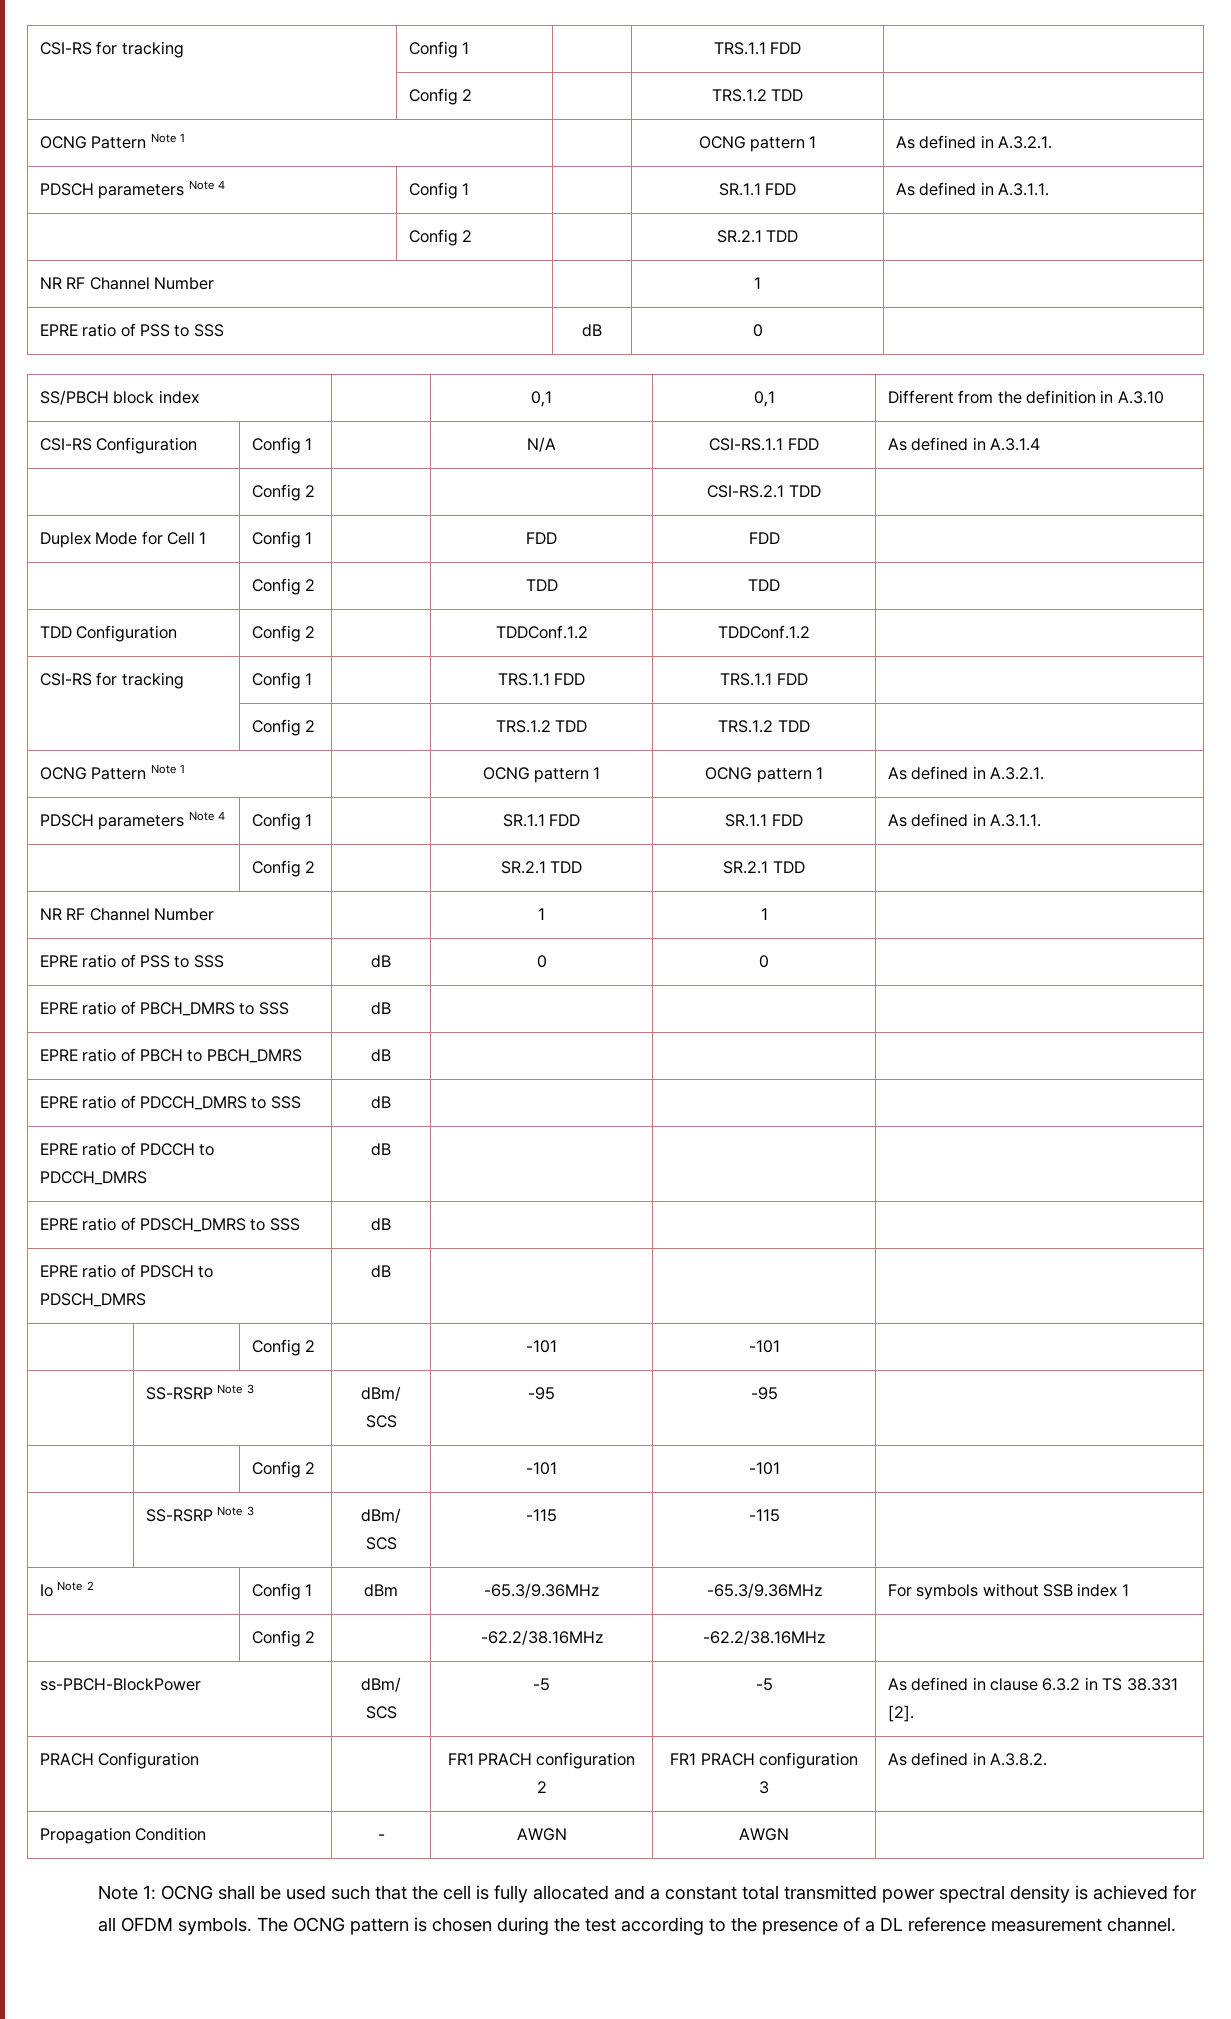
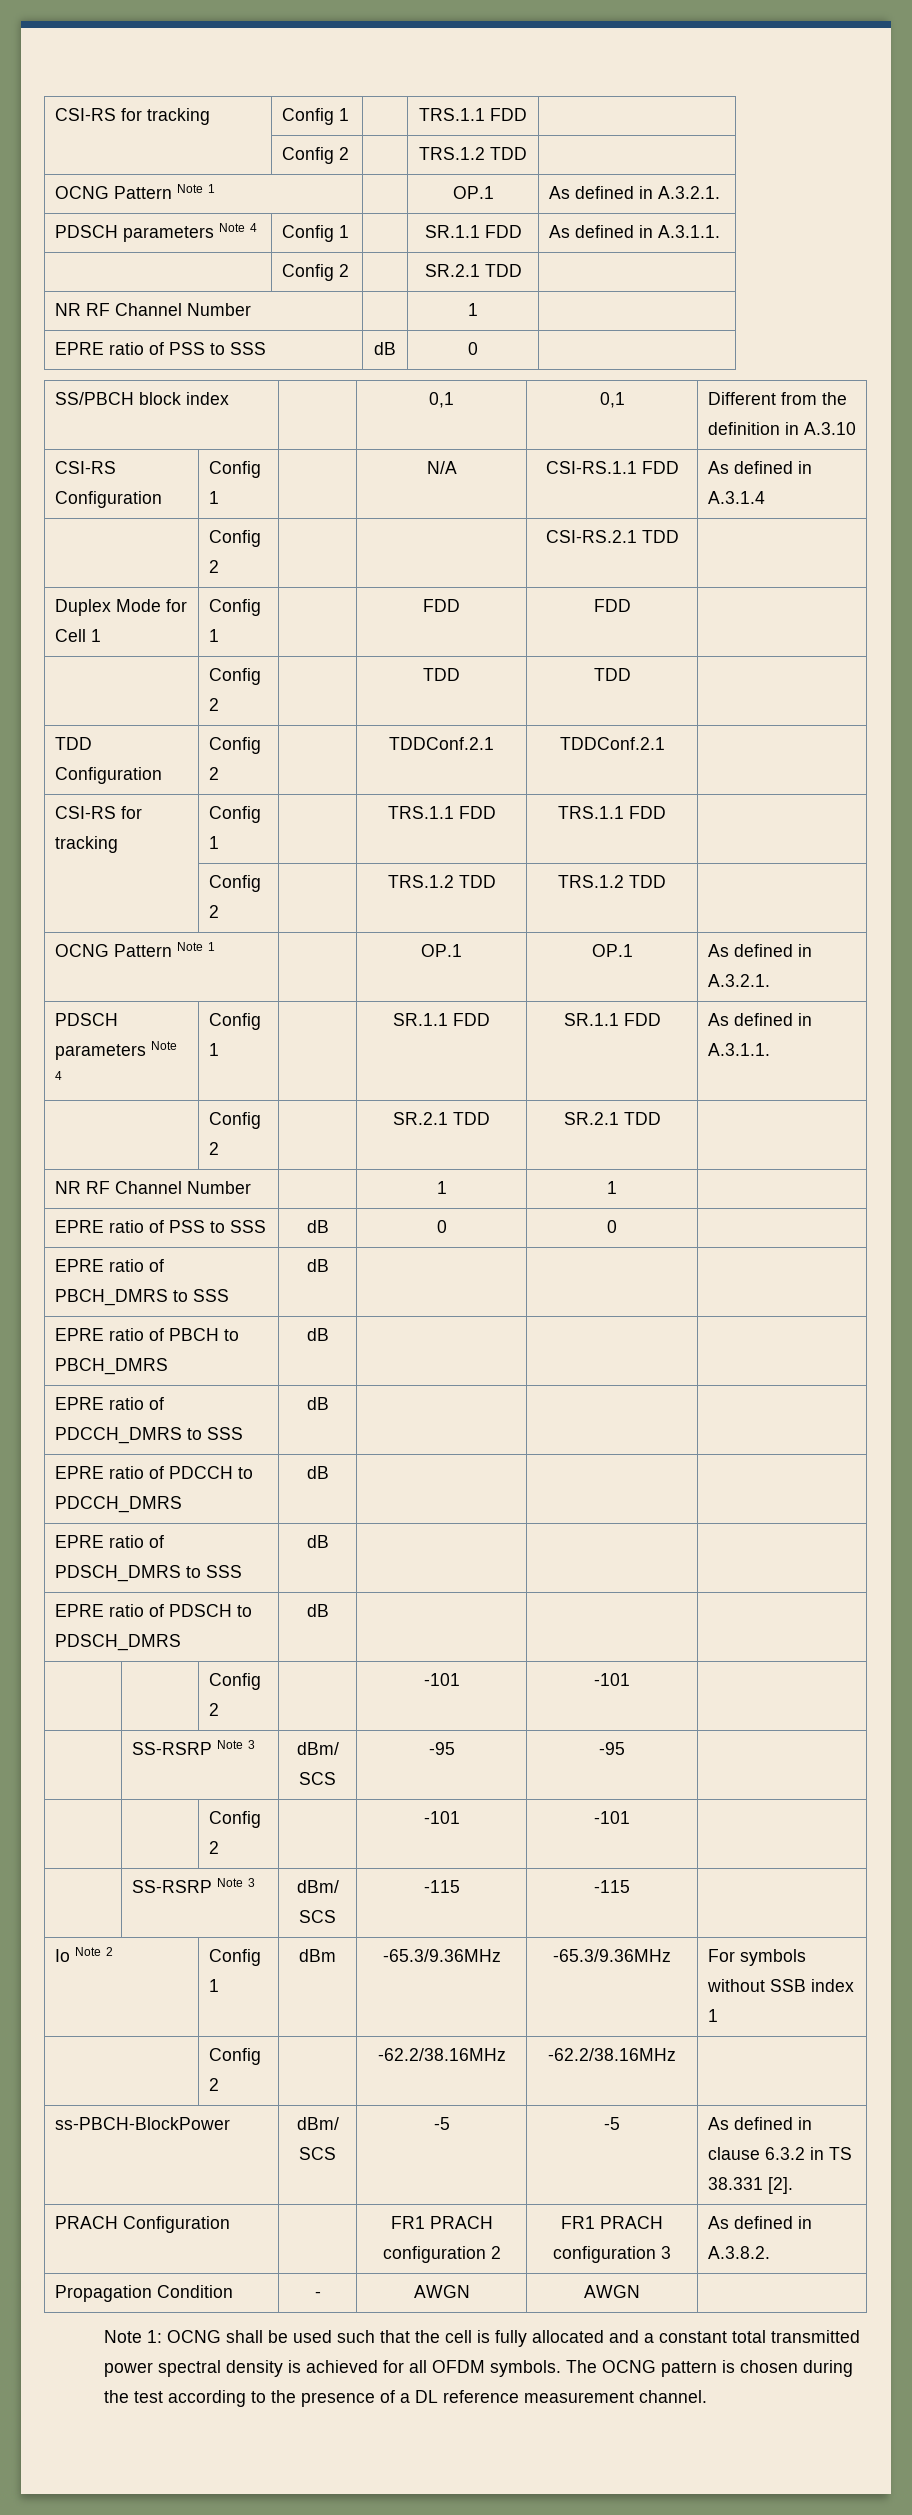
[698,136,817,152] OCNG pattern 1 -> [452,186,494,199] OP.1
[495,625,588,639] [718,625,810,639] TDDConf.1.2 | TDDConf.1.2 -> [389,737,494,750] [559,737,665,750] TDDConf.2.1 | TDDConf.2.1
[482,767,601,783] [705,767,823,783] OCNG pattern 1 | OCNG pattern 1 -> [421,944,462,957] [591,944,633,957] OP.1 | OP.1

